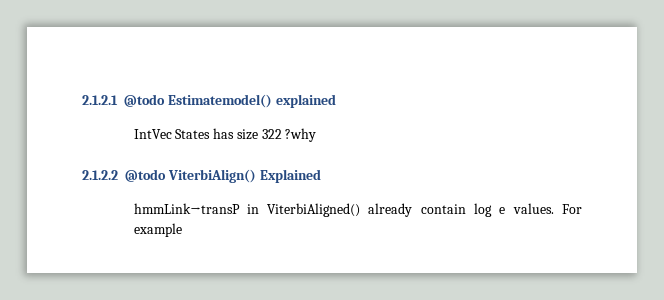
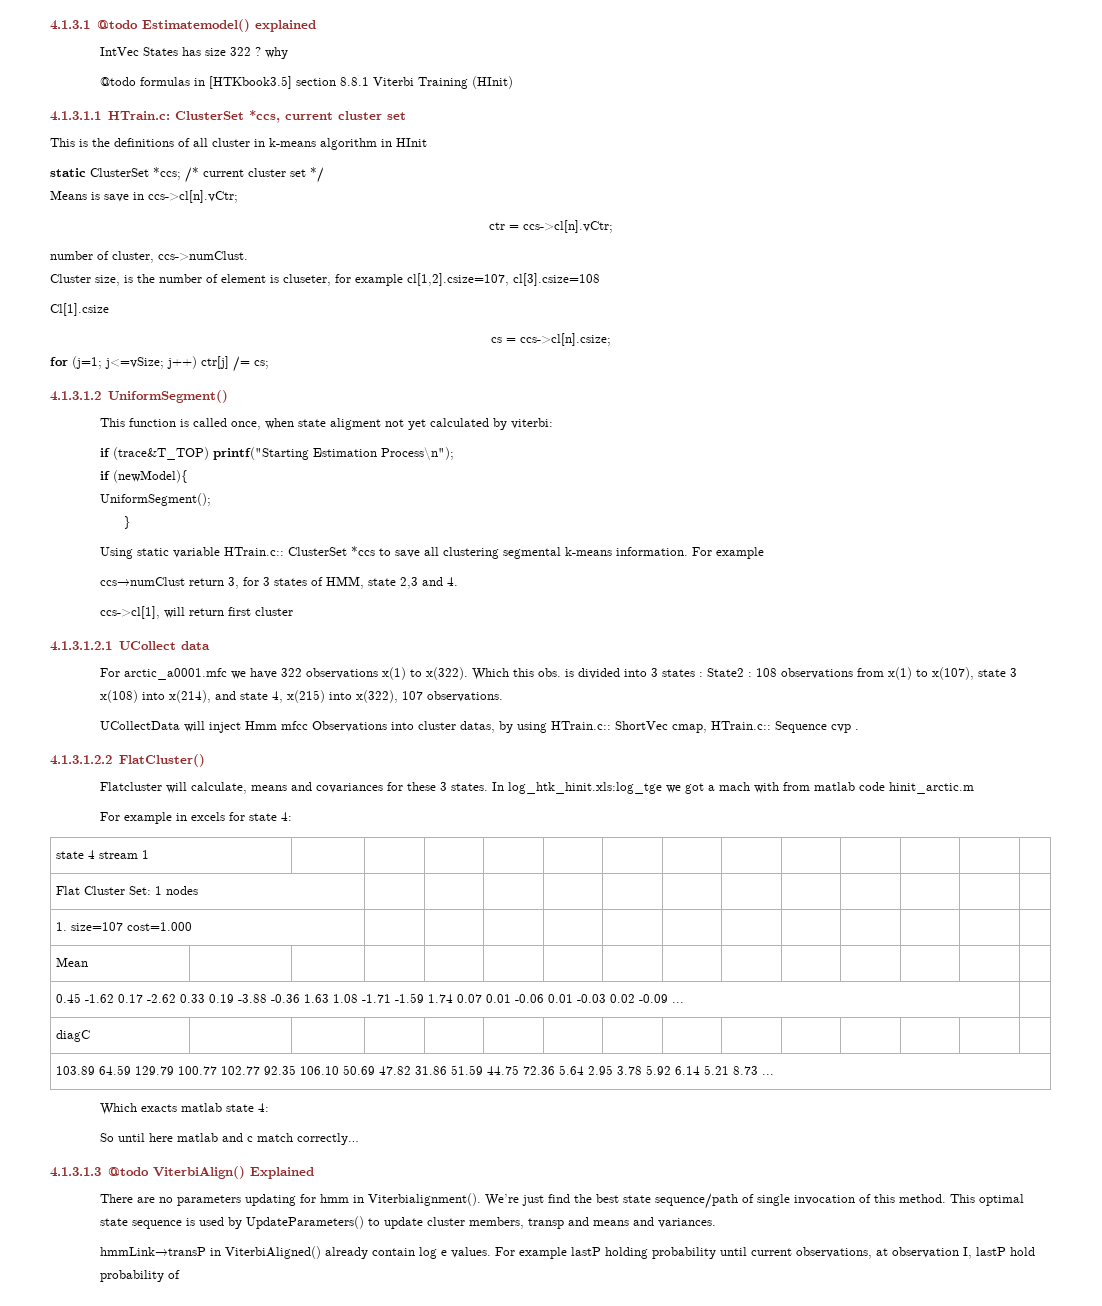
[82,95,118,105] 2.1.2.1 -> [50,20,90,30] 4.1.3.1
[285,128,317,142] [82,169,321,183] ?why // 2.1.2.2 @todo ViterbiAlign() Explained -> [254,47,288,59] [99,76,513,89] [50,110,406,123] [50,138,427,150] [50,167,324,183] [50,190,238,203] [489,220,613,233] [50,251,248,263] [50,273,600,286] [50,303,109,316] [491,333,611,346] [50,356,269,372] [50,390,228,403] [99,418,553,430] [99,447,454,461] [99,470,188,483] [99,493,211,506] [124,516,132,529] [99,546,764,559] [99,576,458,589] [99,606,293,619] [50,641,210,651] [99,667,1017,680] [99,690,503,703] [99,721,859,733] [50,754,205,767] [99,782,974,794] [99,812,292,824] [56,850,150,859] [56,886,199,895] [56,922,193,931] [56,957,89,967] [56,993,685,1003] [56,1030,91,1042] [56,1065,775,1075] [99,1103,269,1115] [99,1133,359,1145] [50,1166,314,1179] [99,1193,1024,1209] [99,1216,716,1229] ? why // @todo formulas in [HTKbook3.5] section 8.8.1 Viterbi Training (HInit) // 4.1.3.1.1 HTrain.c: ClusterSet *ccs, current cluster set // This is the definitions of all cluster in k-means algorithm in HInit // static ClusterSet *ccs; /* current cluster set */ // Means is save in ccs->cl[n].vCtr; // ctr = ccs->cl[n].vCtr; // number of cluster, ccs->numClust. // Cluster size, is the number of element is cluseter, for example cl[1,2].csize=107, cl[3].csize=108 // Cl[1].csize // cs = ccs->cl[n].csize; // for (j=1; j<=vSize; j++) ctr[j] /= cs; // 4.1.3.1.2 UniformSegment() // This function is called once, when state aligment not yet calculated by viterbi: // if (trace&T_TOP) printf("Starting Estimation Process\n"); // if (newModel){ // UniformSegment(); // } // Using static variable HTrain.c:: ClusterSet *ccs to save all clustering segmental k-means information. For example // ccs→numClust return 3, for 3 states of HMM, state 2,3 and 4. // ccs->cl[1], will return first cluster // 4.1.3.1.2.1 UCollect data // For arctic_a0001.mfc we have 322 observations x(1) to x(322). Which this obs. is divided into 3 states : State2 : 108 observations from x(1) to x(107), state 3 x(108) into x(214), and state 4, x(215) into x(322), 107 observations. // UCollectData will inject Hmm mfcc Observations into cluster datas, by using HTrain.c:: ShortVec cmap, HTrain.c:: Sequence cvp . // 4.1.3.1.2.2 FlatCluster() // Flatcluster will calculate, means and covariances for these 3 states. In log_htk_hinit.xls:log_tge we got a mach with from matlab code hinit_arctic.m // For example in excels for state 4: // state 4 stream 1 | | | | | | | | | | | | | // Flat Cluster Set: 1 nodes | | | | | | | | | | | | // 1. size=107 cost=1.000 | | | | | | | | | | | | // Mean | | | | | | | | | | | | | | // 0.45 -1.62 0.17 -2.62 0.33 0.19 -3.88 -0.36 1.63 1.08 -1.71 -1.59 1.74 0.07 0.01 -0.06 0.01 -0.03 0.02 -0.09 ... | // diagC | | | | | | | | | | | | | | // 103.89 64.59 129.79 100.77 102.77 92.35 106.10 50.69 47.82 31.86 51.59 44.75 72.36 5.64 2.95 3.78 5.92 6.14 5.21 8.73 ... // Which exacts matlab state 4: // So until here matlab and c match correctly… // 4.1.3.1.3 @todo ViterbiAlign() Explained // There are no parameters updating for hmm in Viterbialignment(). We’re just find the best state sequence/path of single invocation of this method. This optimal state sequence is used by UpdateParameters() to update cluster members, transp and means and variances.
(182, 230) none -> [570,1247,1035,1259] [99,1270,180,1282] lastP holding probability until current observations, at observation I, lastP hold probability of

